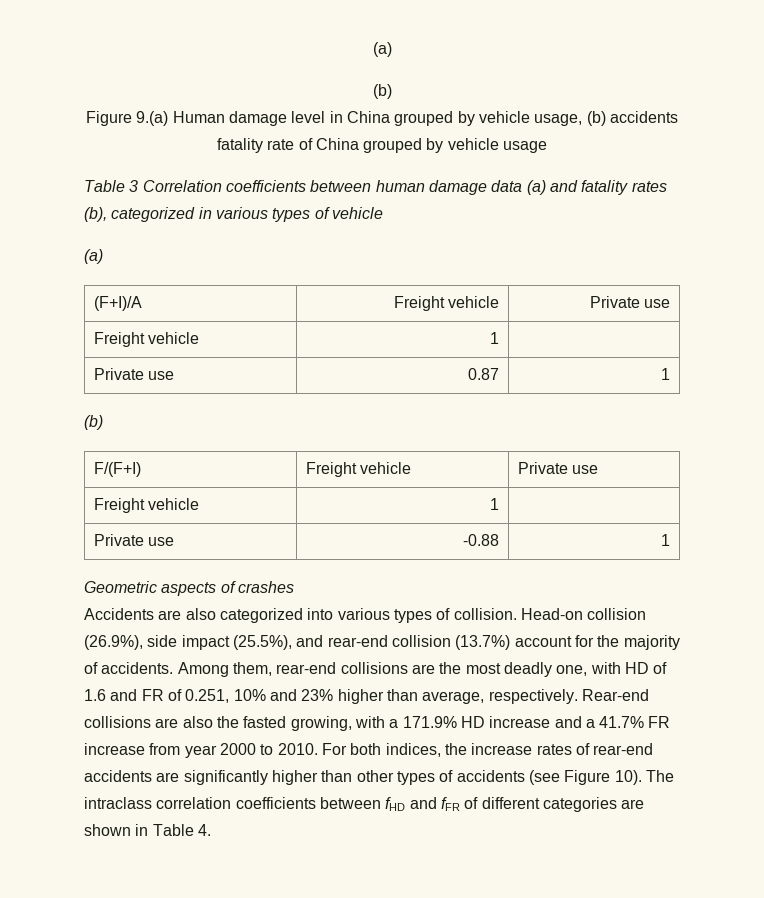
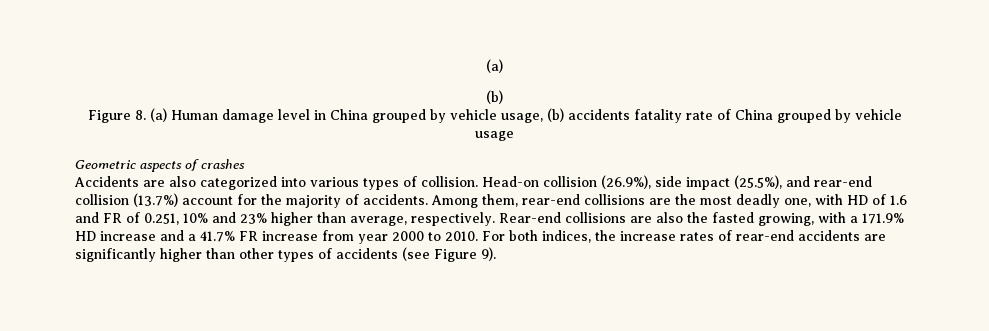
[136,111,169,126] 9.(a) -> [134,108,167,122] 8. (a)
[84,180,667,195] [84,207,383,222] [84,249,103,264] [94,296,143,311] [393,296,499,311] [589,296,670,308] [94,332,200,347] [489,332,499,344] [94,368,175,380] [467,368,499,380] [660,368,670,380] [84,415,103,430] [94,462,142,477] [306,462,412,477] [518,462,599,474] [94,498,200,513] [489,498,499,510] [94,534,175,546] [462,534,499,546] [660,534,670,546] // Table 3 Correlation coefficients between human damage data (a) and fatality rates (b), categorized in various types of vehicle // (a) // (F+I)/A | Freight vehicle | Private use // Freight vehicle | 1 | // Private use | 0.87 | 1 // (b) // F/(F+I) | Freight vehicle | Private use // Freight vehicle | 1 | // Private use | -0.88 | 1 -> (514, 136) none
[614,770,674,785] [84,797,645,812] [84,824,211,836] 10). The intraclass correlation coefficients between fHD and fFR of different categories are shown in Table 4. -> [481,247,496,261] 9).

